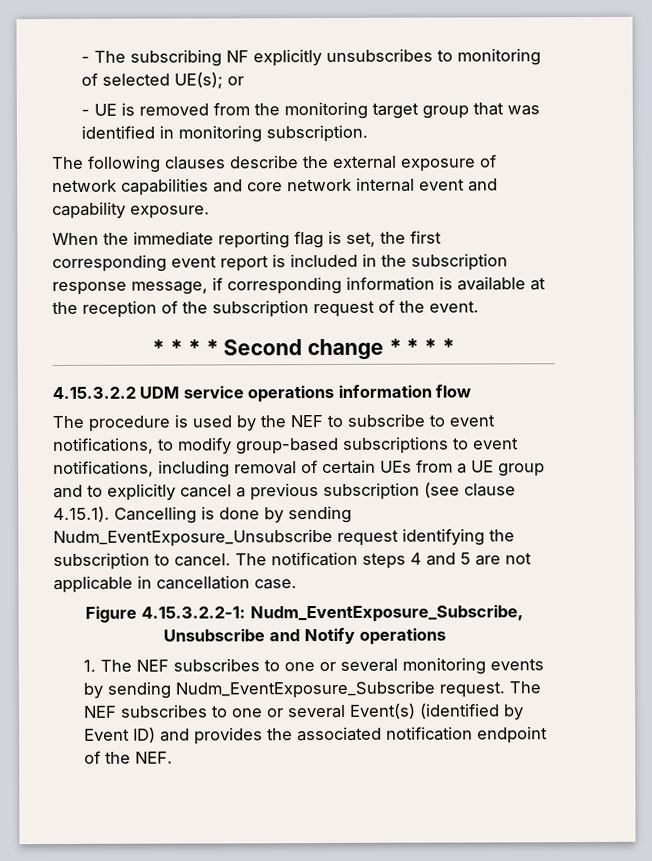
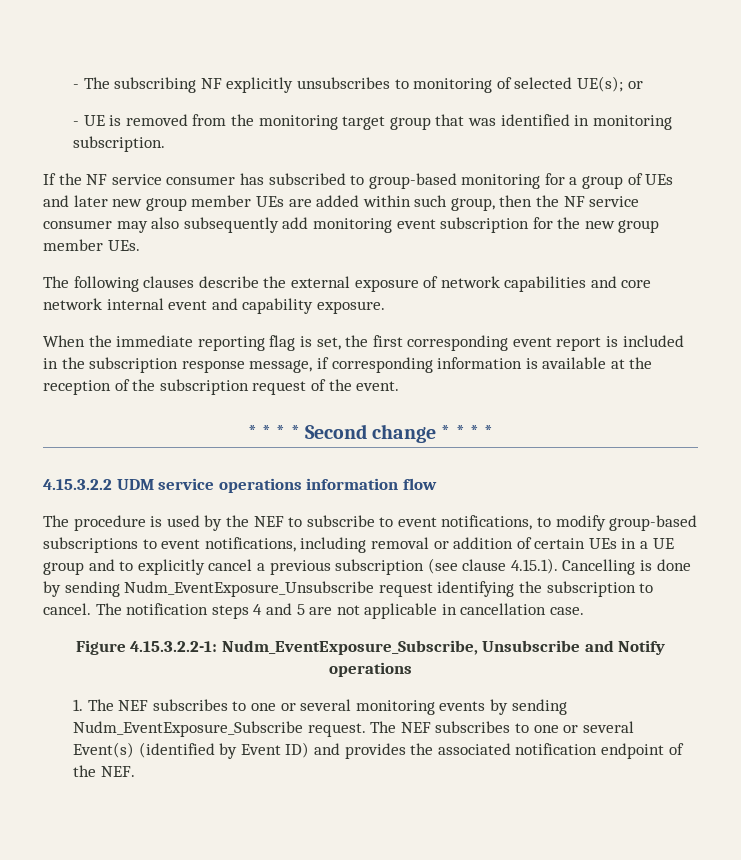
(368, 133) none -> [43,173,674,189] [43,195,640,211] [43,217,660,233] [43,239,140,251] // If the NF service consumer has subscribed to group-based monitoring for a group of UEs and later new group member UEs are added within such group, then the NF service consumer may also subsequently add monitoring event subscription for the new group member UEs.
(297, 468) none -> [433,537,514,549] or addition
[416,459,453,473] from -> [621,538,637,549] in

